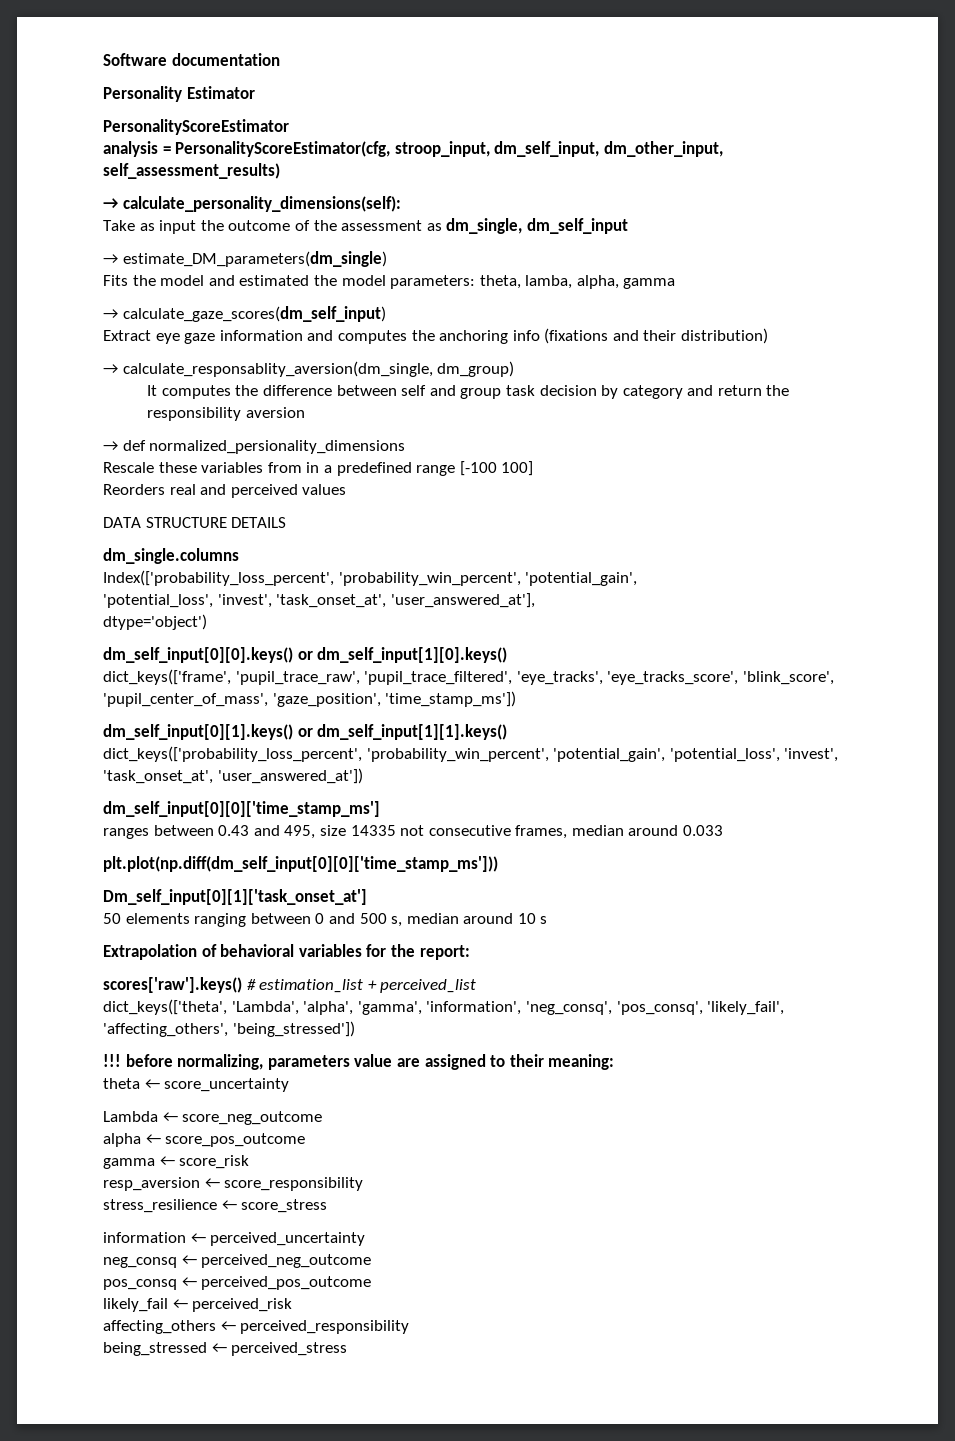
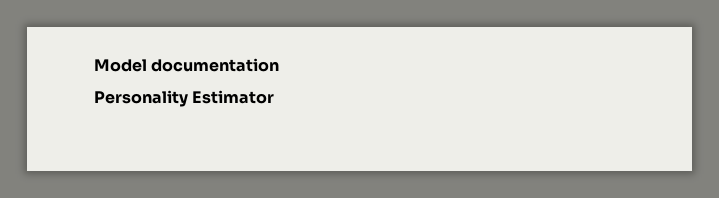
[103,53,167,66] Software -> [94,59,147,72] Model
[103,119,289,135] [103,141,723,157] [103,163,280,179] [103,196,401,212] [103,218,628,234] [103,251,387,267] [103,275,676,289] [103,306,386,322] [103,328,769,344] [103,361,515,377] [147,385,790,399] [147,407,305,421] [103,440,406,454] [103,461,534,476] [103,484,347,498] [103,517,287,528] [103,548,239,564] [103,570,638,586] [103,593,535,608] [103,614,207,630] [103,647,508,663] [103,669,834,685] [103,691,517,707] [103,724,508,740] [103,746,839,762] [103,768,363,784] [103,801,380,817] [103,825,724,839] [103,856,498,872] [103,889,367,905] [103,913,548,927] [103,944,470,960] [103,977,477,993] [103,999,785,1015] [103,1021,355,1037] [103,1054,615,1070] [103,1078,290,1092] [103,1111,323,1125] [103,1133,306,1147] [103,1155,250,1169] [103,1177,364,1191] [103,1199,328,1213] [103,1232,366,1246] [103,1254,372,1268] [103,1276,372,1290] [103,1298,293,1312] [103,1320,410,1334] [103,1342,348,1356] // PersonalityScoreEstimator // analysis = PersonalityScoreEstimator(cfg, stroop_input, dm_self_input, dm_other_input, self_assessment_results) // → calculate_personality_dimensions(self): // Take as input the outcome of the assessment as dm_single, dm_self_input // → estimate_DM_parameters(dm_single) // Fits the model and estimated the model parameters: theta, lamba, alpha, gamma // → calculate_gaze_scores(dm_self_input) // Extract eye gaze information and computes the anchoring info (fixations and their distribution) // → calculate_responsablity_aversion(dm_single, dm_group) // It computes the difference between self and group task decision by category and return the responsibility aversion // → def normalized_persionality_dimensions // Rescale these variables from in a predefined range [-100 100] // Reorders real and perceived values // DATA STRUCTURE DETAILS // dm_single.columns // Index(['probability_loss_percent', 'probability_win_percent', 'potential_gain', // 'potential_loss', 'invest', 'task_onset_at', 'user_answered_at'], // dtype='object') // dm_self_input[0][0].keys() or dm_self_input[1][0].keys() // dict_keys(['frame', 'pupil_trace_raw', 'pupil_trace_filtered', 'eye_tracks', 'eye_tracks_score', 'blink_score', 'pupil_center_of_mass', 'gaze_position', 'time_stamp_ms']) // dm_self_input[0][1].keys() or dm_self_input[1][1].keys() // dict_keys(['probability_loss_percent', 'probability_win_percent', 'potential_gain', 'potential_loss', 'invest', 'task_onset_at', 'user_answered_at']) // dm_self_input[0][0]['time_stamp_ms'] // ranges between 0.43 and 495, size 14335 not consecutive frames, median around 0.033 // plt.plot(np.diff(dm_self_input[0][0]['time_stamp_ms'])) // Dm_self_input[0][1]['task_onset_at'] // 50 elements ranging between 0 and 500 s, median around 10 s // Extrapolation of behavioral variables for the report: // scores['raw'].keys() # estimation_list + perceived_list // dict_keys(['theta', 'Lambda', 'alpha', 'gamma', 'information', 'neg_consq', 'pos_consq', 'likely_fail', 'affecting_others', 'being_stressed']) // !!! before normalizing, parameters value are assigned to their meaning: // theta ← score_uncertainty // Lambda ← score_neg_outcome // alpha ← score_pos_outcome // gamma ← score_risk // resp_aversion ← score_responsibility // stress_resilience ← score_stress // information ← perceived_uncertainty // neg_consq ← perceived_neg_outcome // pos_consq ← perceived_pos_outcome // likely_fail ← perceived_risk // affecting_others ← perceived_responsibility // being_stressed ← perceived_stress -> (275, 97) none

